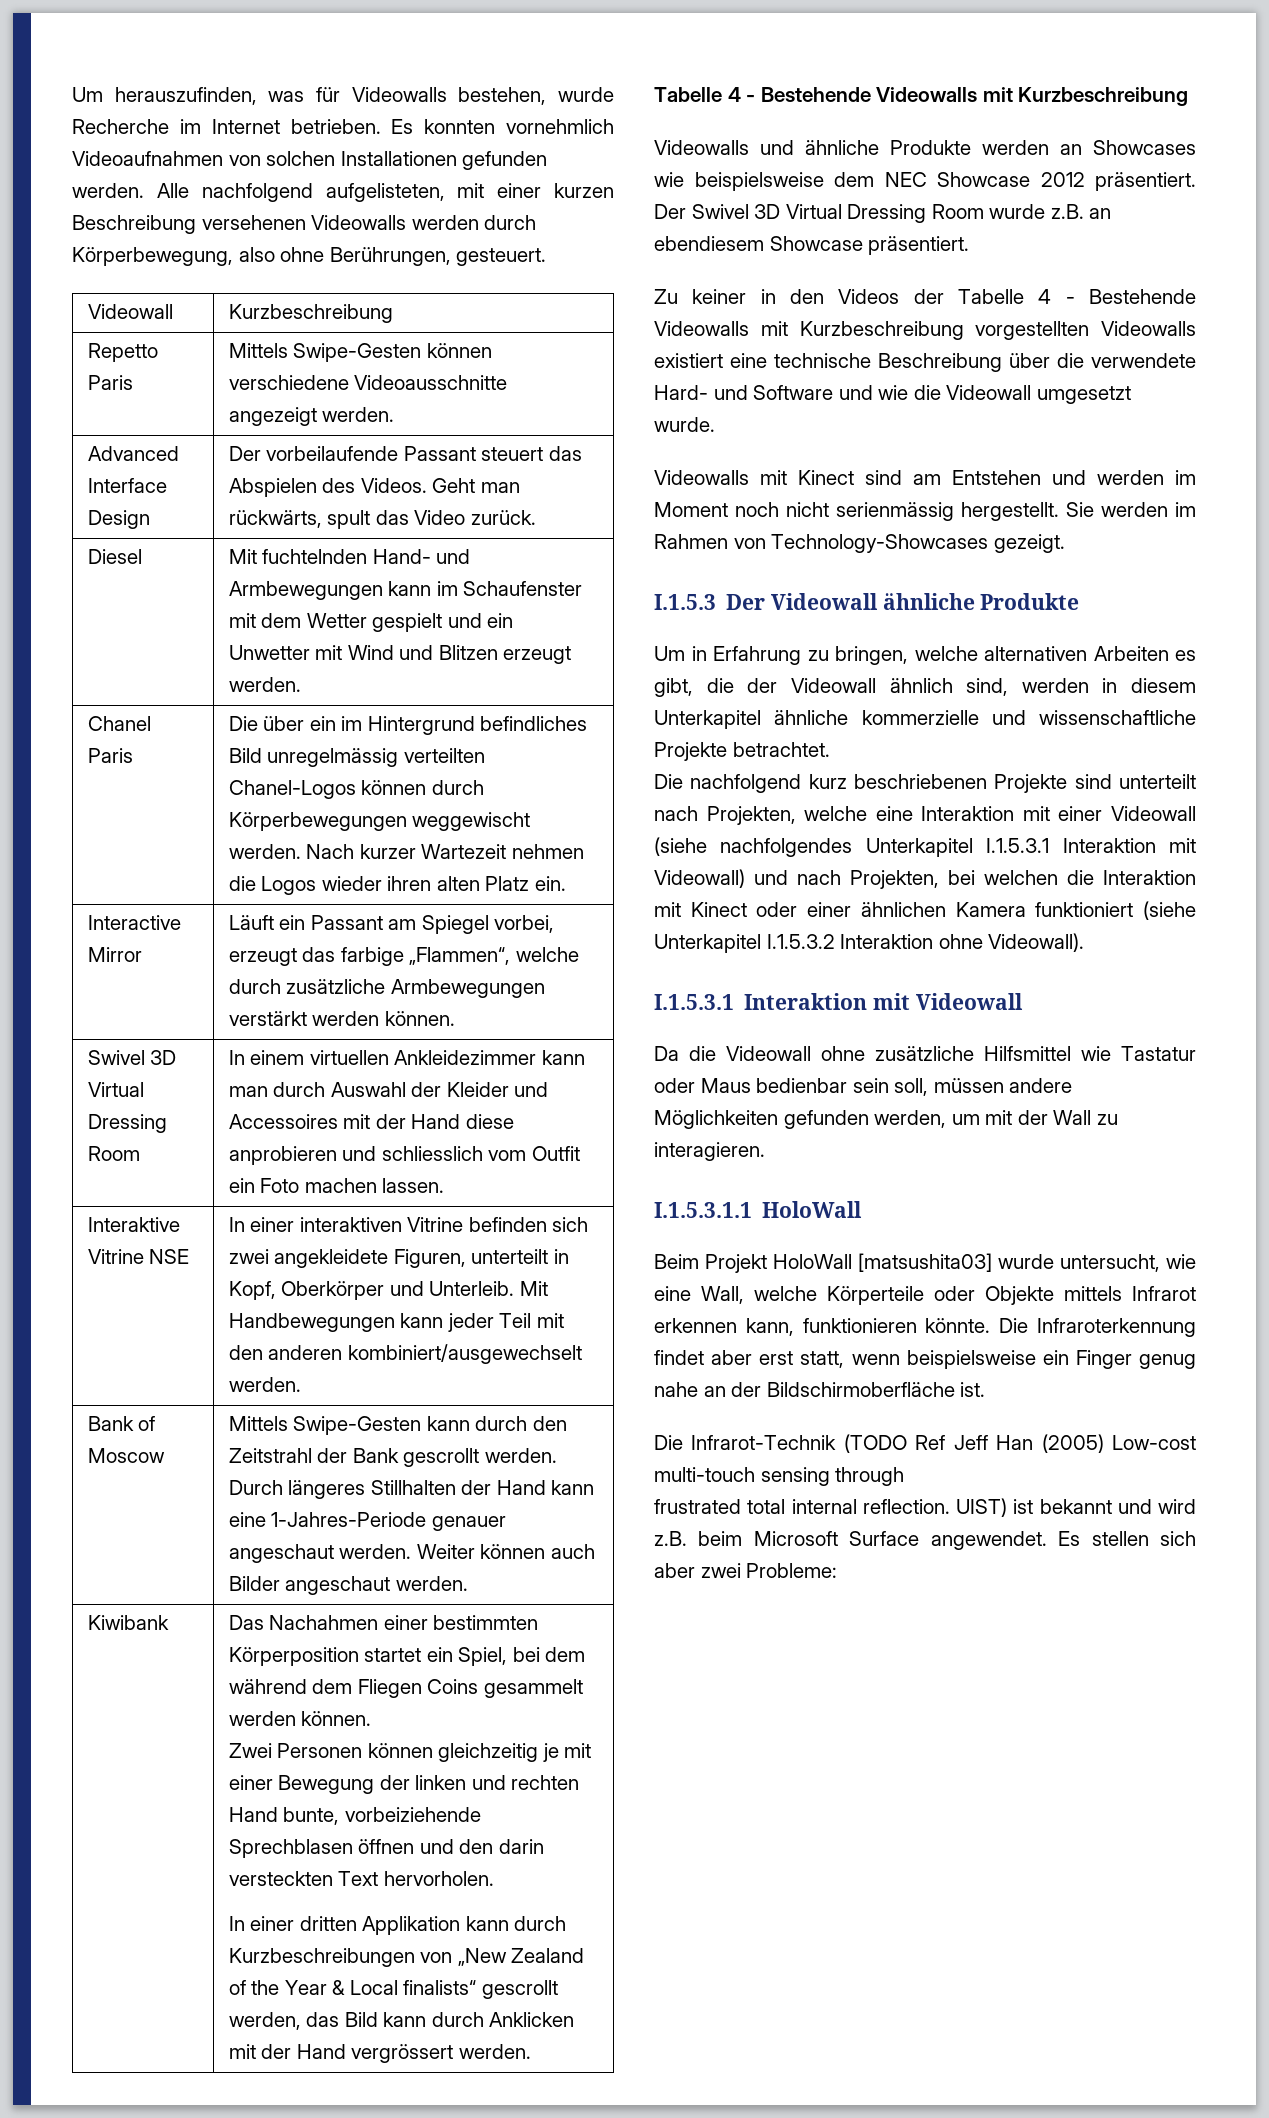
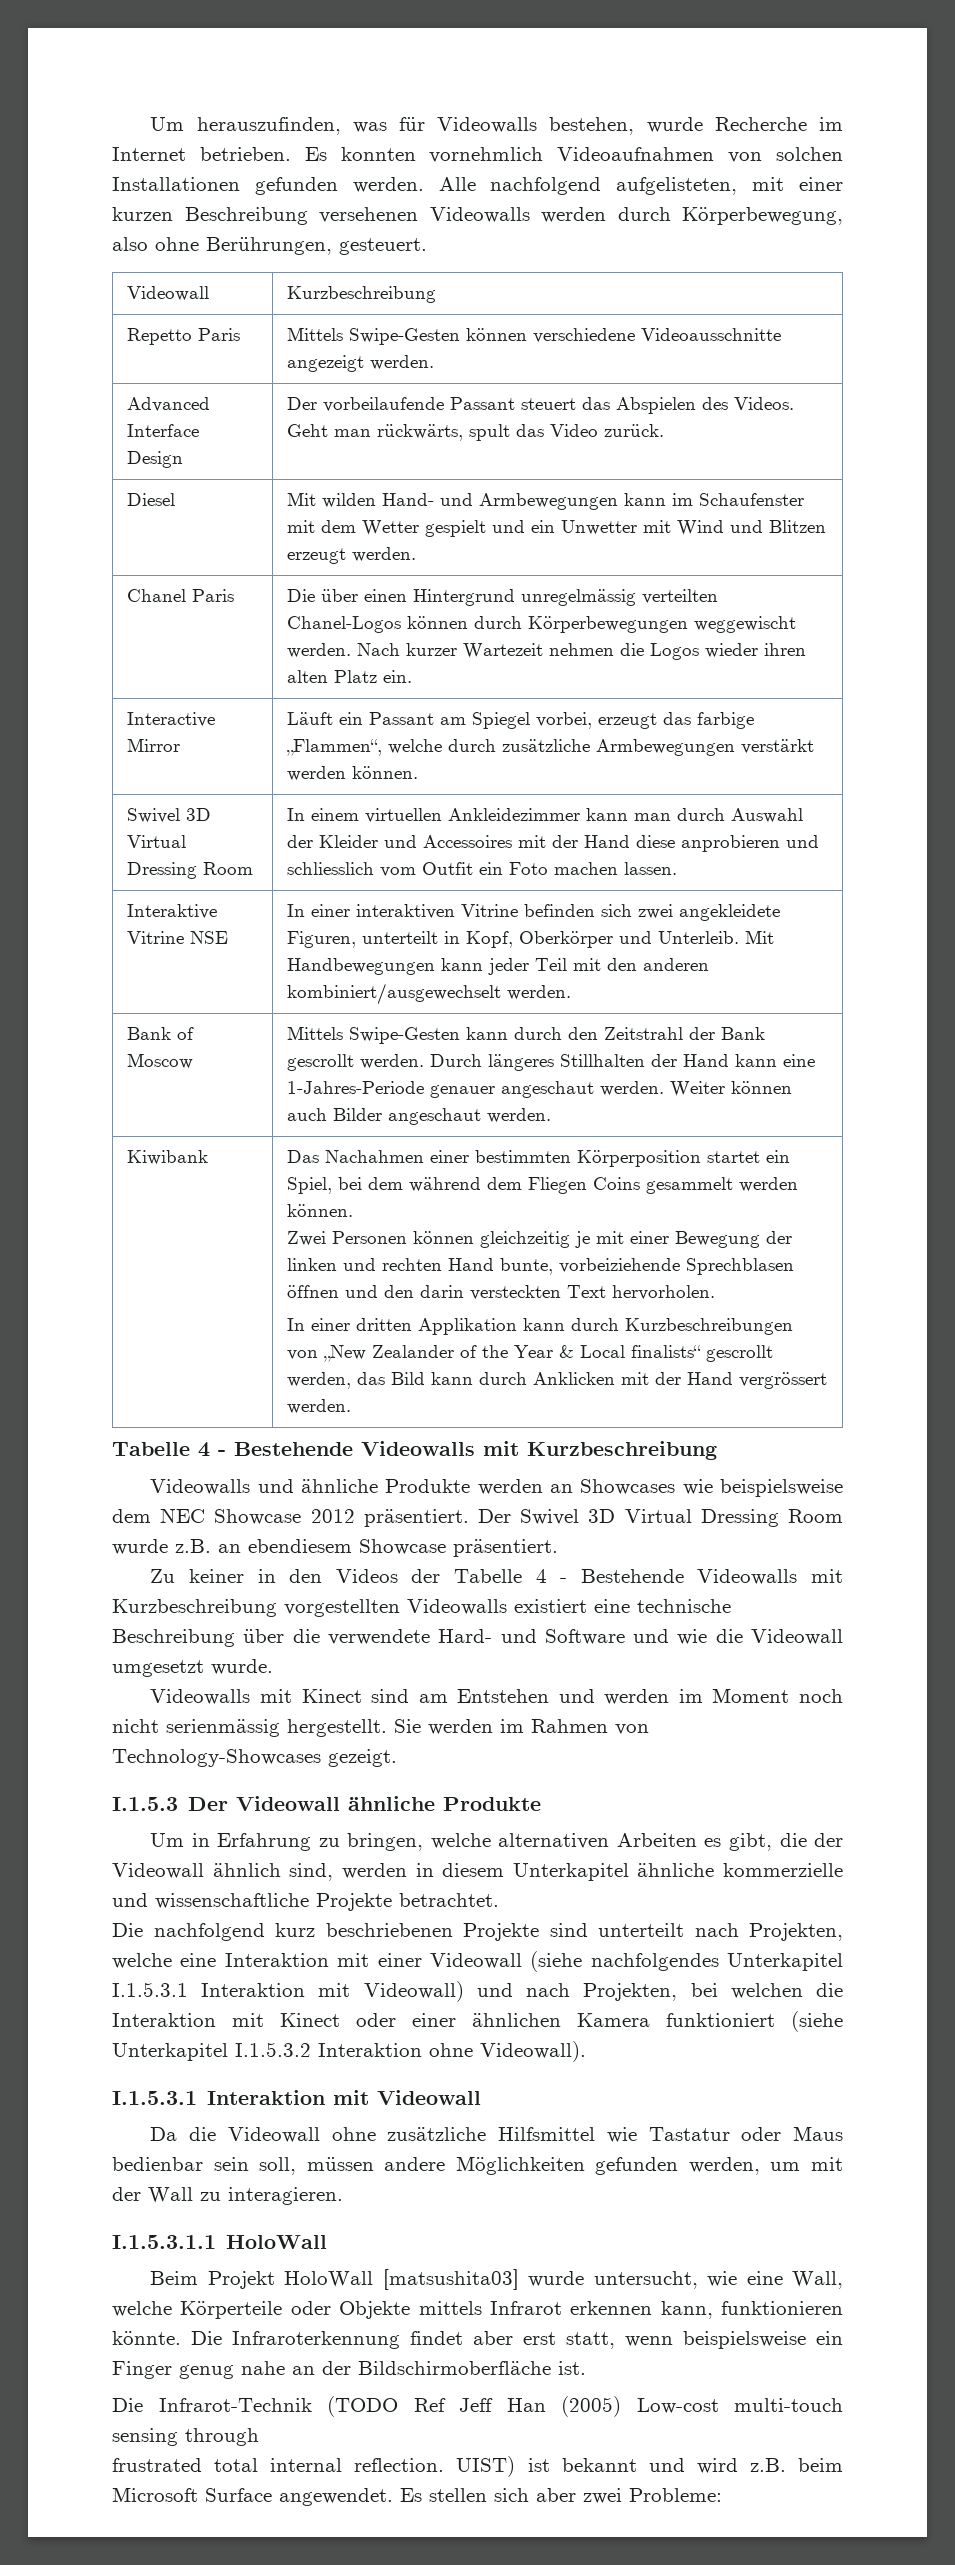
[262,549,368,564] fuchtelnden -> [322,493,377,508] wilden
[309,716,588,735] [228,748,262,763] ein im Hintergrund befindliches Bild -> [364,589,516,606] einen Hintergrund
[511,1948,585,1963] Zealand -> [372,1345,455,1358] Zealander

